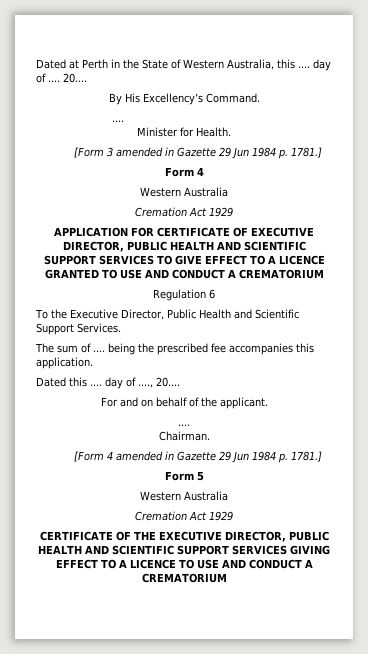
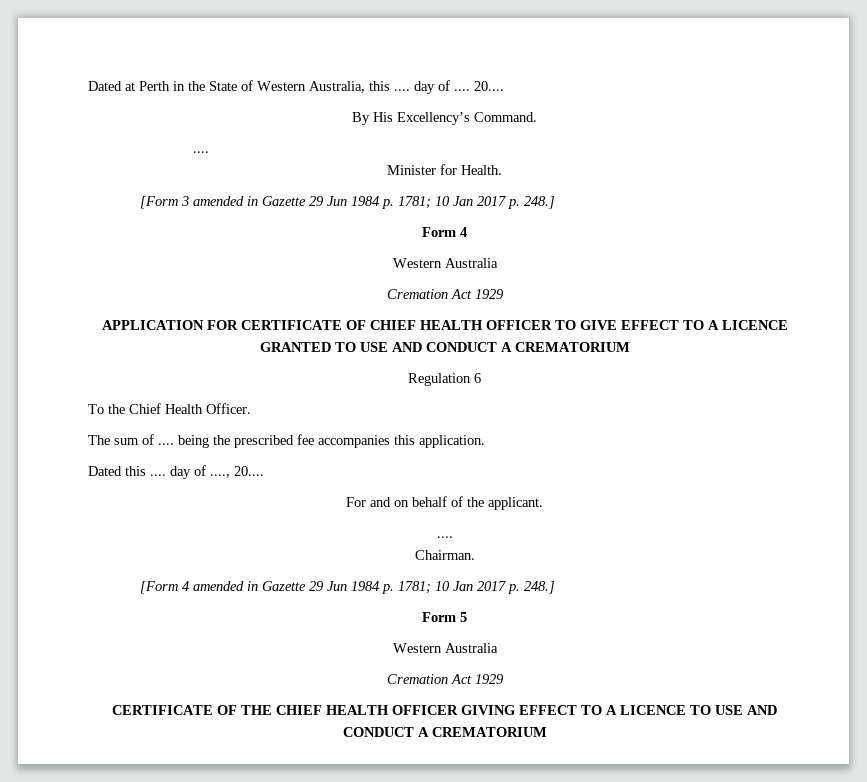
[290,147,322,158] 1781.] -> [398,196,556,209] 1781; 10 Jan 2017 p. 248.]
[251,227,314,237] [62,241,306,252] [43,255,154,265] EXECUTIVE DIRECTOR, PUBLIC HEALTH AND SCIENTIFIC SUPPORT SERVICES -> [369,320,552,330] CHIEF HEALTH OFFICER
[69,309,299,320] [36,323,121,335] Executive Director, Public Health and Scientific Support Services. -> [129,403,251,414] Chief Health Officer.
[290,451,322,462] 1781.] -> [398,581,556,594] 1781; 10 Jan 2017 p. 248.]
[158,531,329,542] [38,545,287,555] EXECUTIVE DIRECTOR, PUBLIC HEALTH AND SCIENTIFIC SUPPORT SERVICES -> [276,705,458,715] CHIEF HEALTH OFFICER

